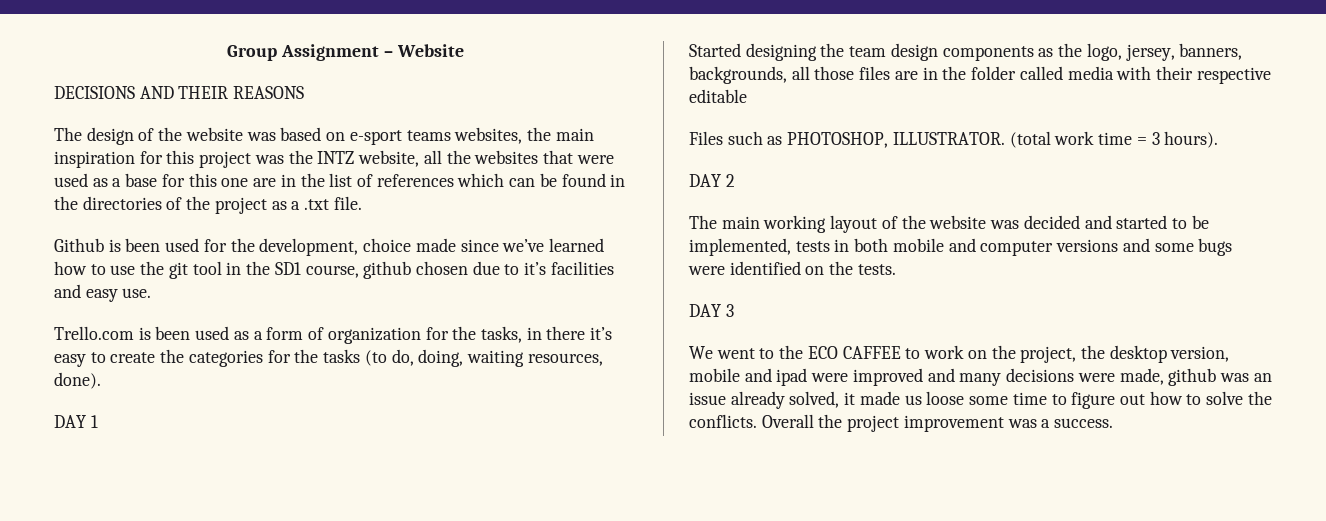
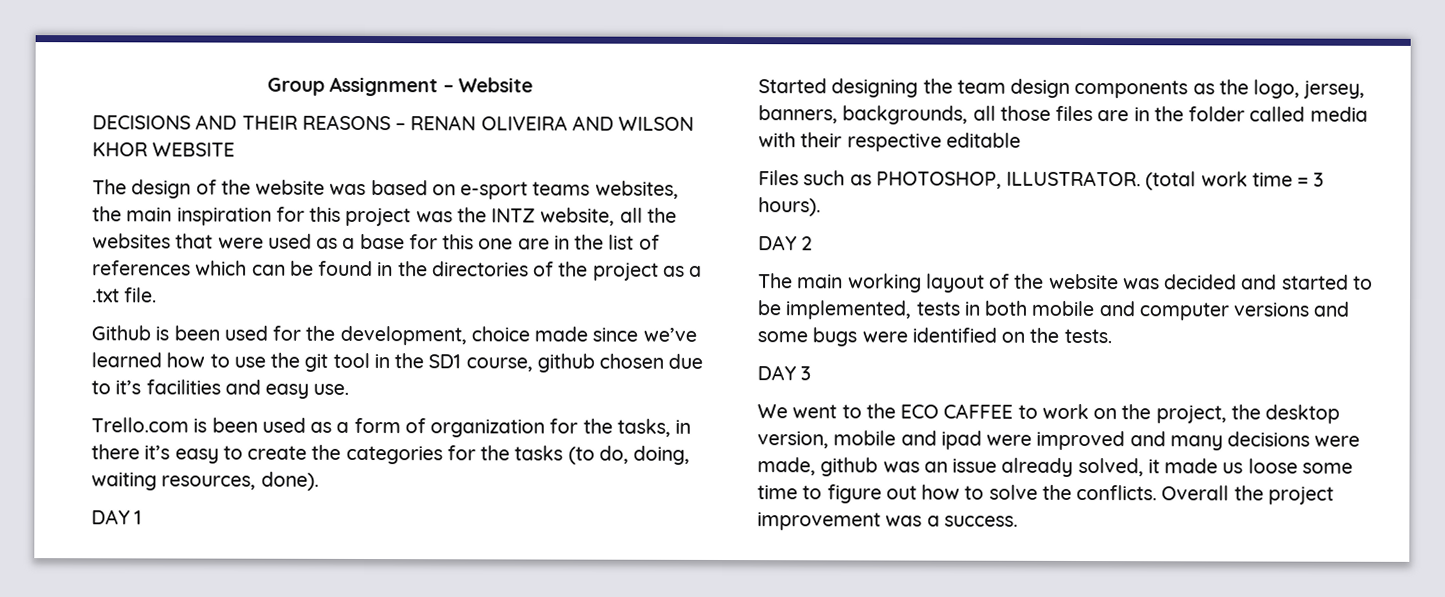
(305, 92) none -> [395,115,695,131] [92,142,236,157] – RENAN OLIVEIRA AND WILSON KHOR WEBSITE

